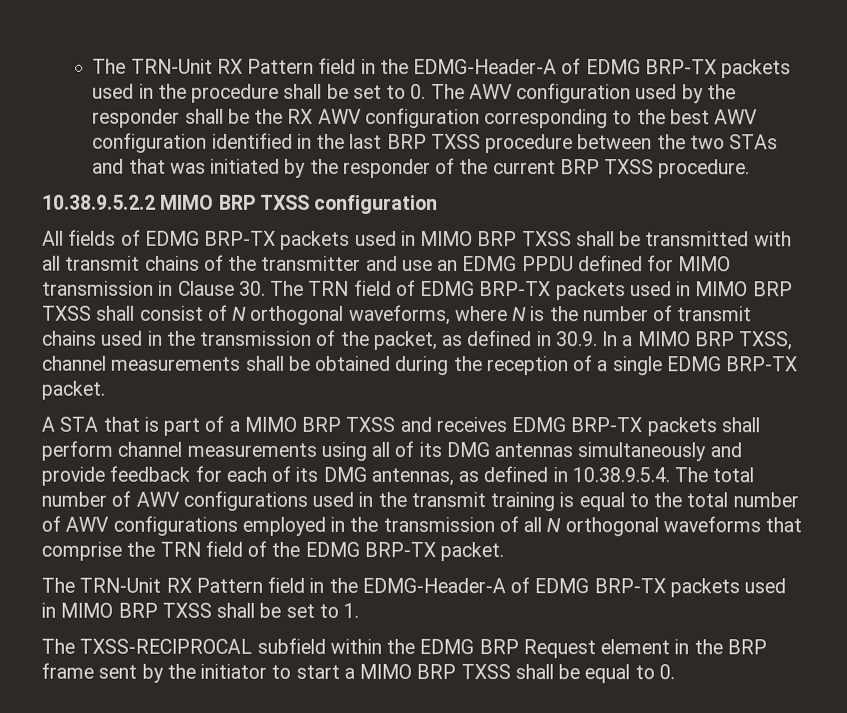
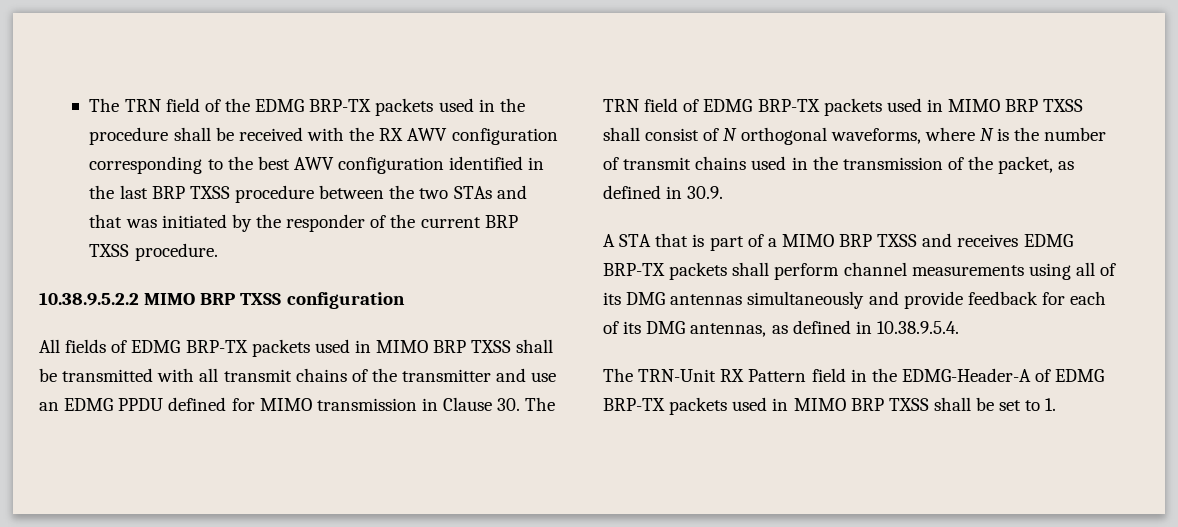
[92,57,582,75] The TRN-Unit RX Pattern field in the EDMG-Header-A of -> [89,98,250,112] The TRN field of the
[352,83,736,104] [92,108,250,128] set to 0. The AWV configuration used by the responder shall be -> [238,127,344,141] received with
[602,331,794,351] [41,355,799,376] [41,380,105,400] In a MIMO BRP TXSS, channel measurements shall be obtained during the reception of a single EDMG BRP-TX packet. -> (724, 192) none
[674,467,755,483] [41,490,799,512] [41,515,803,537] [41,540,505,562] The total number of AWV configurations used in the transmit training is equal to the total number of AWV configurations employed in the transmission of all N orthogonal waveforms that comprise the TRN field of the EDMG BRP-TX packet. -> (959, 327) none
[41,637,767,659] [41,662,675,684] // The TXSS-RECIPROCAL subfield within the EDMG BRP Request element in the BRP frame sent by the initiator to start a MIMO BRP TXSS shall be equal to 0. -> (1057, 404) none

